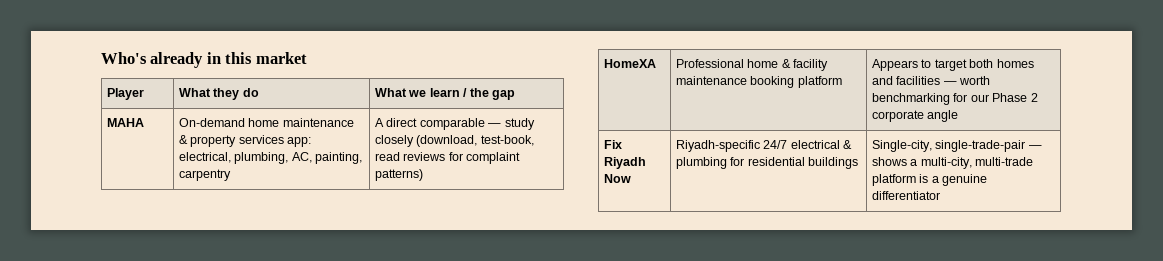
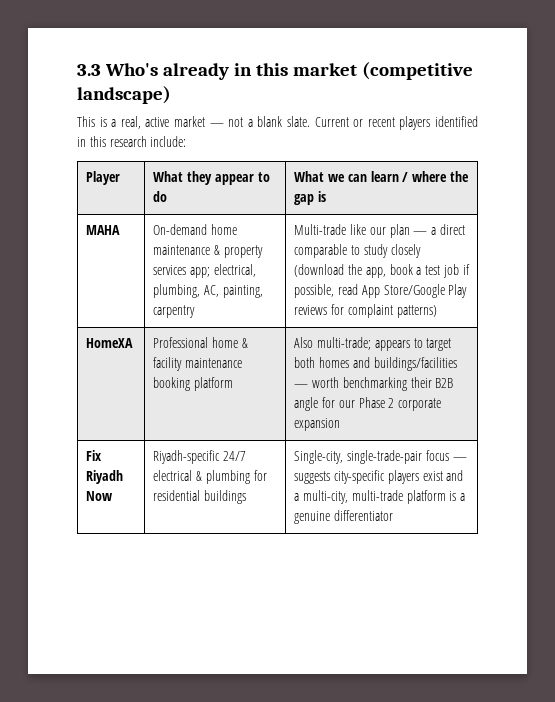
(101, 58) none -> [77,64,101,76] 3.3
(307, 58) none -> [361,62,473,80] [77,86,171,104] [77,116,479,130] [77,136,187,147] (competitive landscape) // This is a real, active market — not a blank slate. Current or recent players identified in this research include:
(240, 94) none -> [214,172,270,185] appear to
(427, 93) none -> [347,174,367,182] can
(468, 92) none -> [412,171,448,182] where
(515, 95) none -> [317,191,326,202] is
[287,137,312,147] app: -> [189,267,210,278] app;
[375,118,385,127] A -> [294,224,437,238] Multi-trade like our plan — a
[488,123,502,127] — -> [350,245,360,255] to
[416,135,534,147] [375,152,401,161] (download, test-book, read -> [294,264,470,278] [294,284,468,298] (download the app, book a test job if possible, read App Store/Google Play
[872,59,919,71] Appears -> [294,337,410,351] Also multi-trade; appears
[896,76,941,85] facilities -> [373,357,457,371] buildings/facilities
(951, 99) none -> [410,377,454,388] [294,397,319,411] their B2B angle
[927,110,959,122] angle -> [294,418,341,431] expansion
[1028,145,1042,149] [872,157,908,166] — shows -> [425,450,467,461] [294,470,464,484] focus — suggests city-specific players exist and

